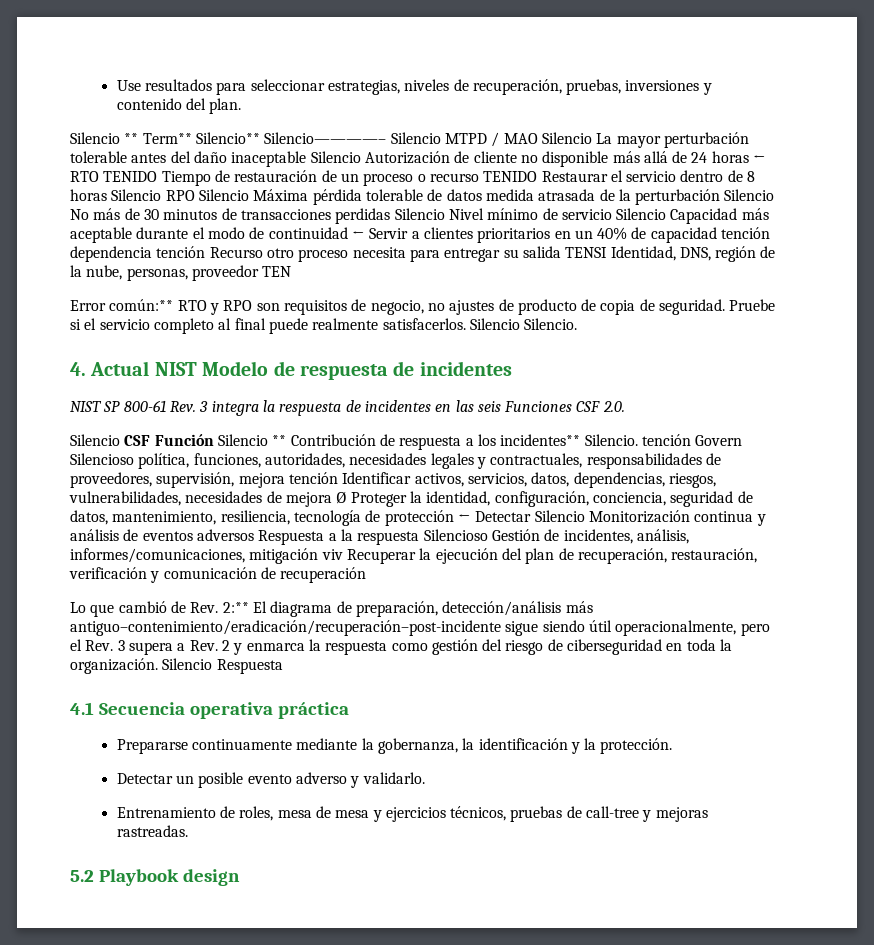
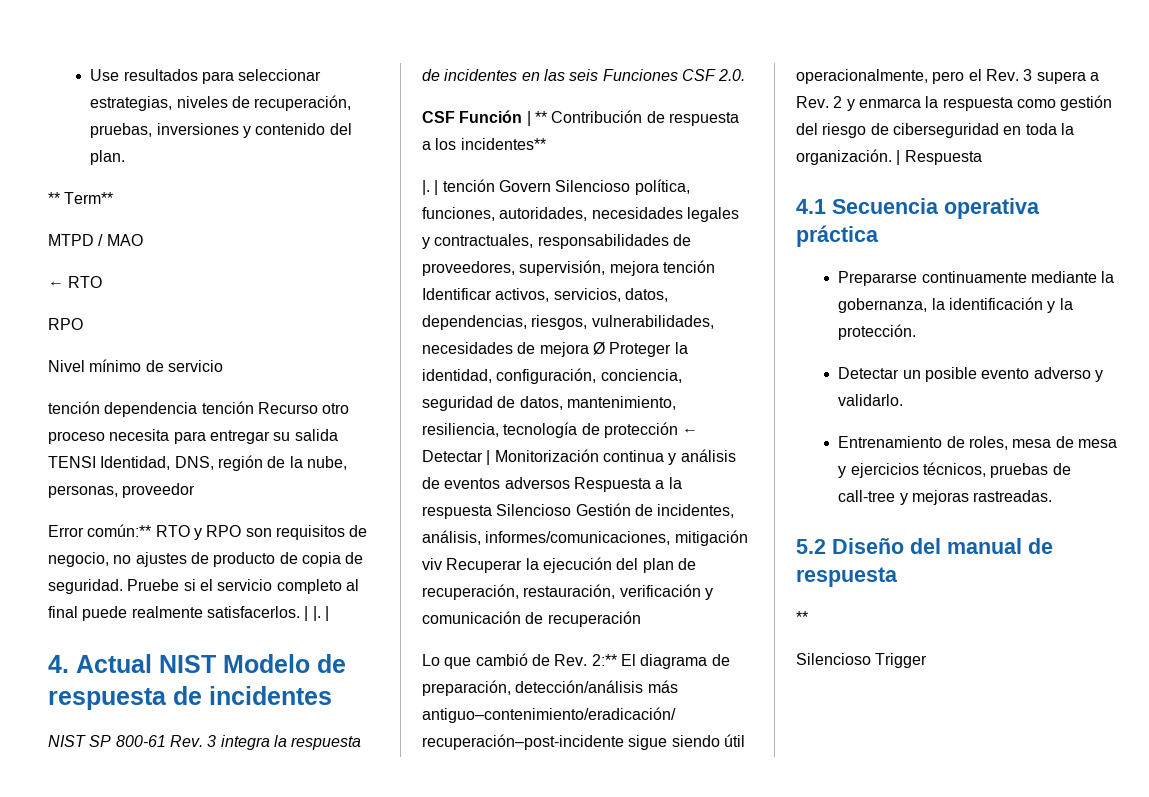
[70,132,120,144] Silencio -> (126, 157) none
[195,132,441,144] Silencio** Silencio————– Silencio -> (114, 198) //
[541,132,749,148] [70,151,767,167] [70,170,756,186] [70,189,775,205] [70,208,769,224] [70,227,717,243] Silencio La mayor perturbación tolerable antes del daño inaceptable Silencio Autorización de cliente no disponible más allá de 24 horas ← RTO TENIDO Tiempo de restauración de un proceso o recurso TENIDO Restaurar el servicio dentro de 8 horas Silencio RPO Silencio Máxima pérdida tolerable de datos medida atrasada de la perturbación Silencio No más de 30 minutos de transacciones perdidas Silencio Nivel mínimo de servicio Silencio Capacidad más aceptable durante el modo de continuidad ← Servir a clientes prioritarios en un 40% de capacidad -> [48,276,103,288] [48,318,83,330] [48,359,223,372] // ← RTO // RPO // Nivel mínimo de servicio //
[262,266,292,277] TEN -> (196, 490) none
[469,318,578,330] Silencio Silencio. -> [304,606,329,621] | |. |
[70,434,120,446] Silencio -> (746, 75) none
[217,434,268,446] Silencio -> [526,111,531,126] |
[584,434,638,446] Silencio. -> [422,180,439,195] // |. |
[534,510,585,522] Silencio -> [486,450,491,465] |
[162,658,213,670] Silencio -> [896,150,901,165] |
[98,869,240,886] Playbook design -> [832,538,1053,554] [796,567,898,587] [796,611,808,623] [796,653,928,668] Diseño del manual de respuesta // ** // Silencioso Trigger

